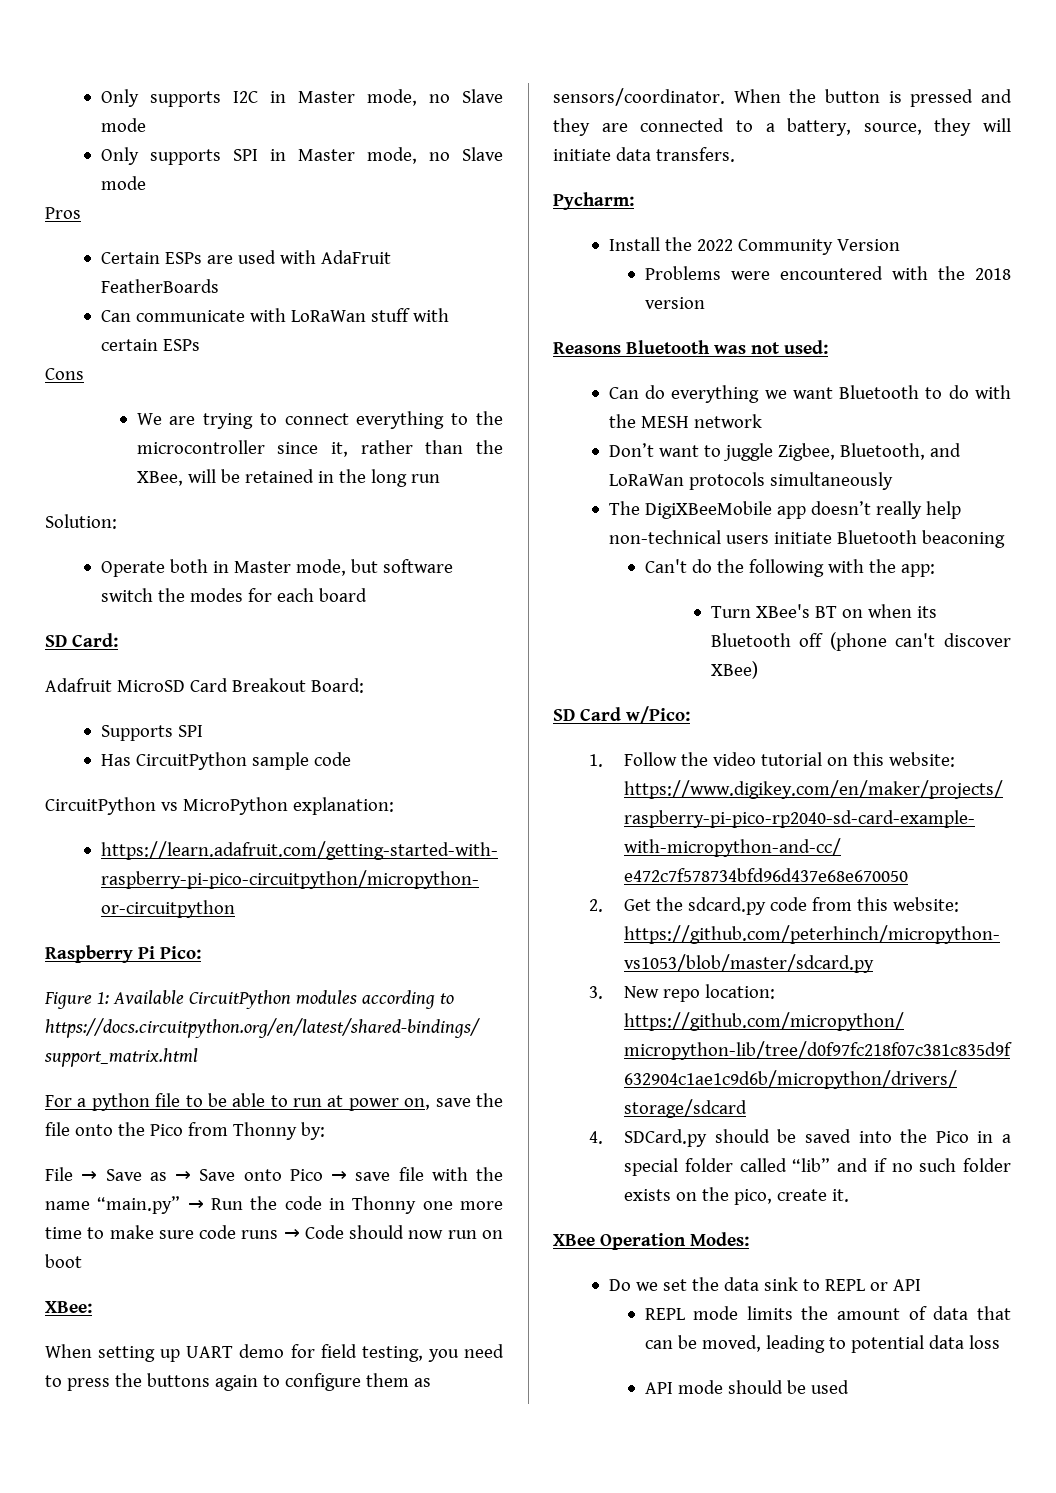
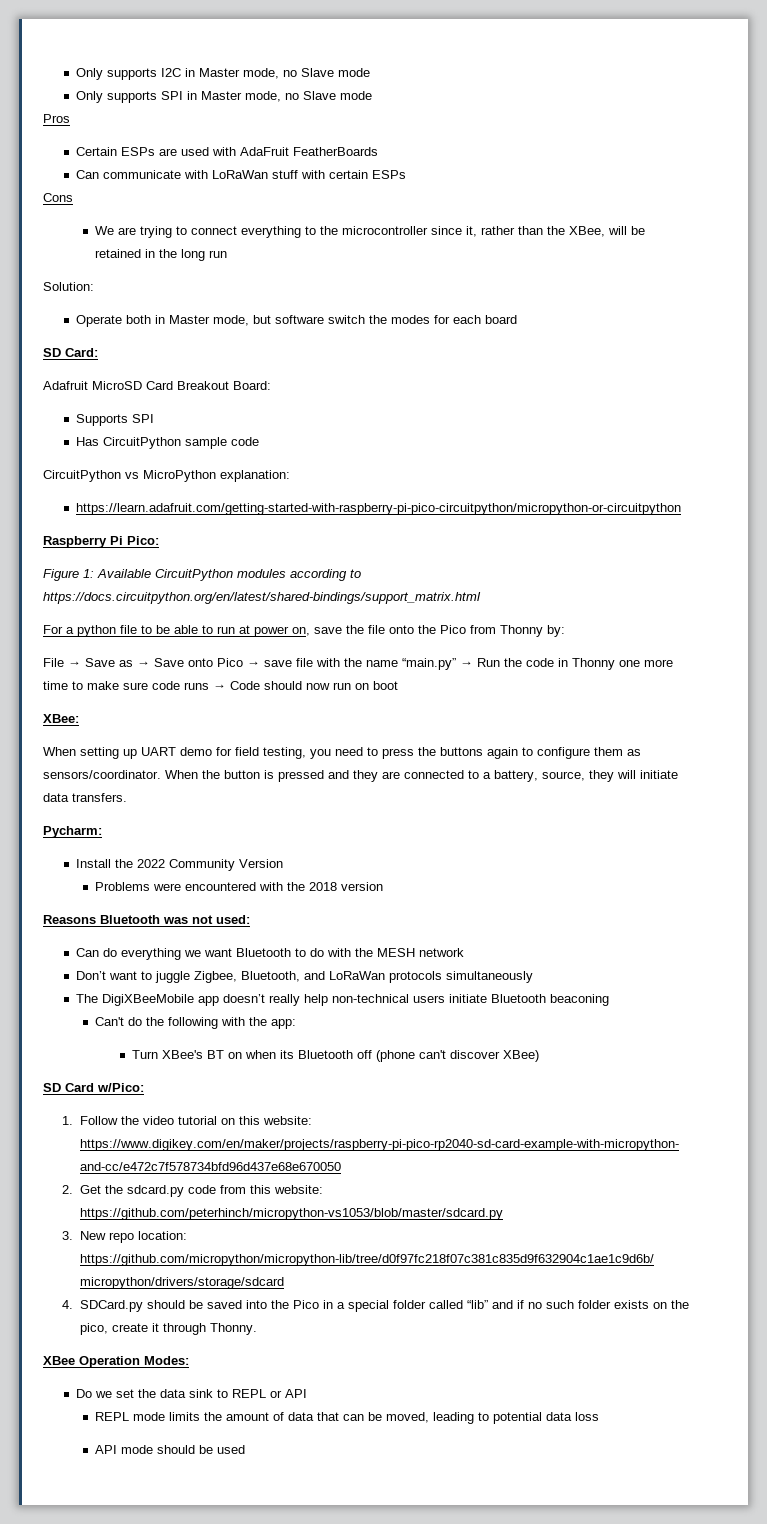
[832,1189,850,1202] it. -> [152,1323,258,1335] it through Thonny.

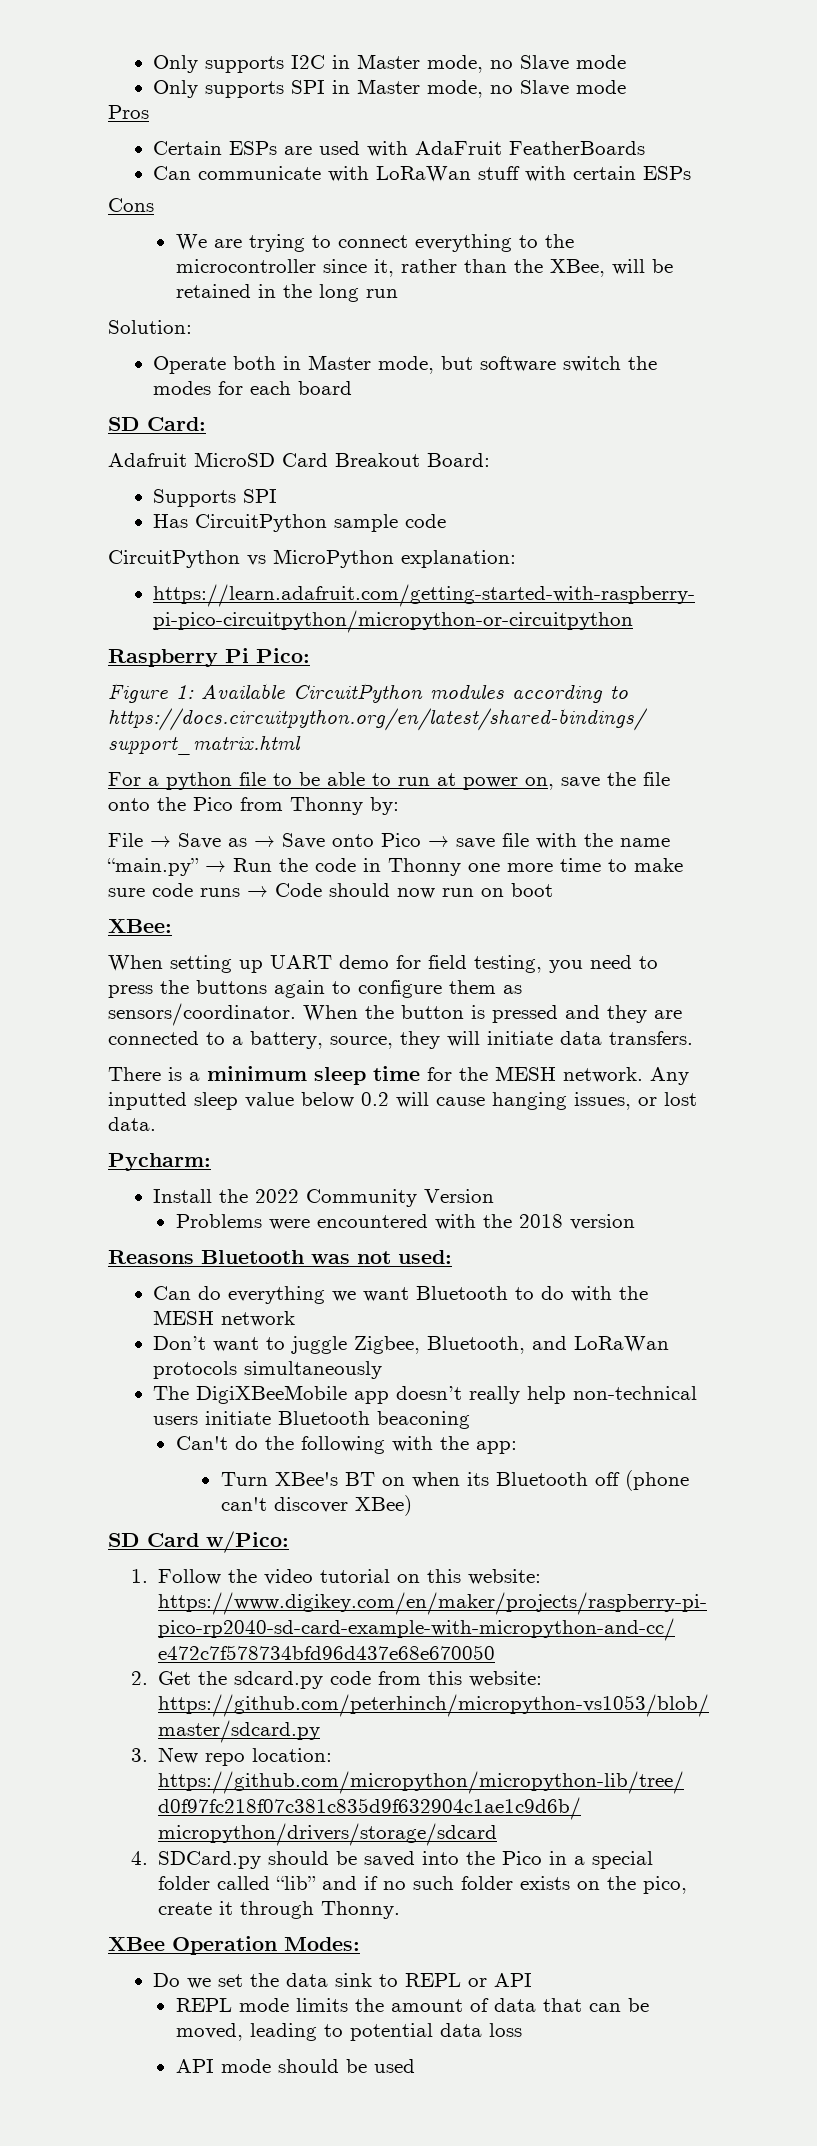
(127, 797) none -> [108,1066,689,1085] [108,1092,697,1110] [108,1117,156,1131] // There is a minimum sleep time for the MESH network. Any inputted sleep value below 0.2 will cause hanging issues, or lost data.

